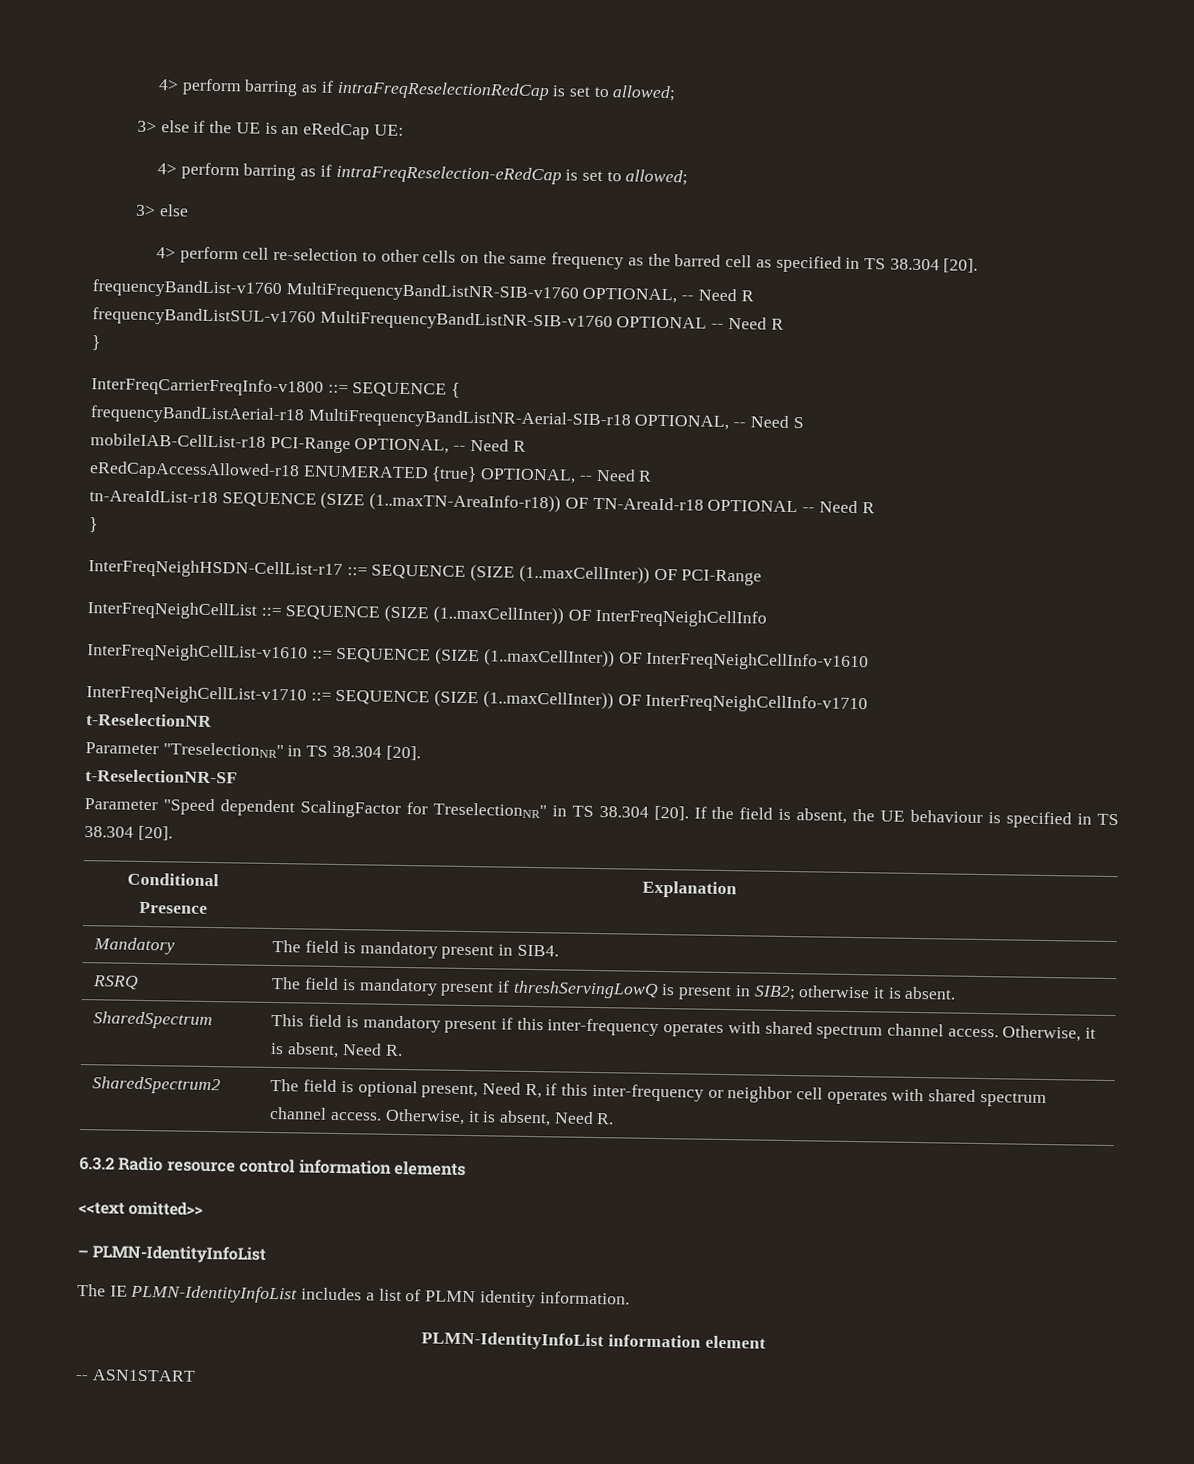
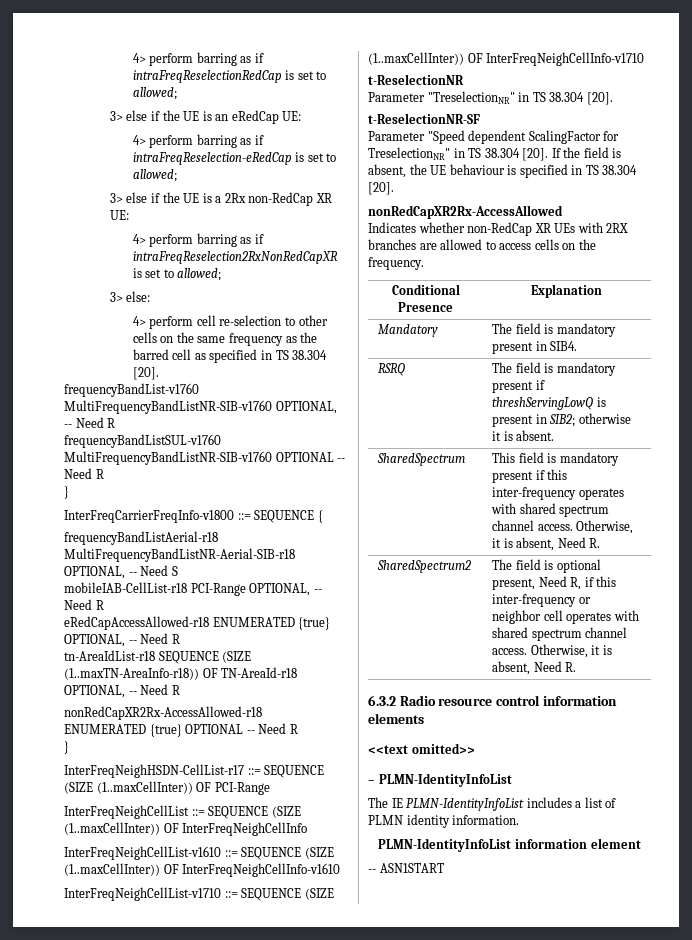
(189, 210) none -> [150,192,332,206] [109,210,129,220] [132,233,264,247] [132,251,338,264] [132,268,222,281] [109,291,151,302] if the UE is a 2Rx non-RedCap XR UE: // 4> perform barring as if intraFreqReselection2RxNonRedCapXR is set to allowed; // 3> else:
(704, 503) none -> [64,684,180,698] [64,706,262,720] [64,724,182,737] OPTIONAL, -- Need R // nonRedCapXR2Rx-AccessAllowed-r18 ENUMERATED {true}
(173, 833) none -> [368,205,563,219] [368,222,629,236] [368,239,596,250] [368,257,424,270] // nonRedCapXR2Rx-AccessAllowed // Indicates whether non-RedCap XR UEs with 2RX branches are allowed to access cells on the frequency.

